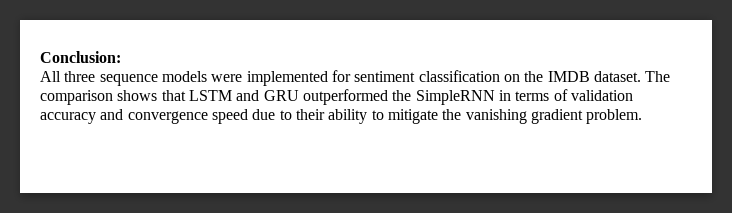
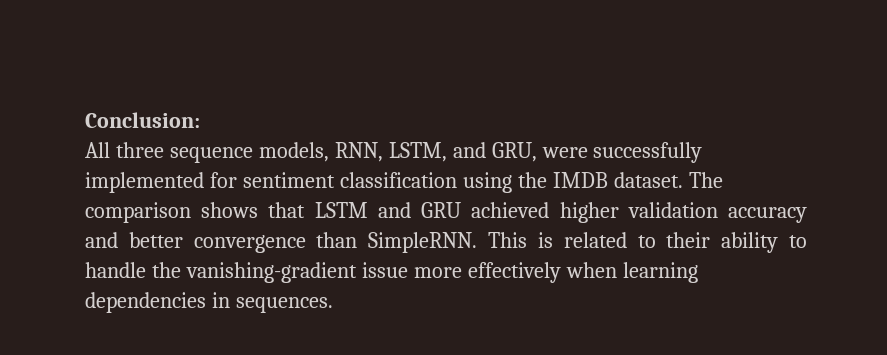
[161,71,243,82] models were -> [258,142,703,163] models, RNN, LSTM, and GRU, were successfully
[503,74,520,82] on -> [462,172,512,193] using
[302,89,633,105] [40,109,643,124] outperformed the SimpleRNN in terms of validation accuracy and convergence speed due to their ability to mitigate the vanishing gradient problem. -> [471,202,807,223] [85,232,808,253] [85,262,698,283] [85,292,333,313] achieved higher validation accuracy and better convergence than SimpleRNN. This is related to their ability to handle the vanishing-gradient issue more effectively when learning dependencies in sequences.

